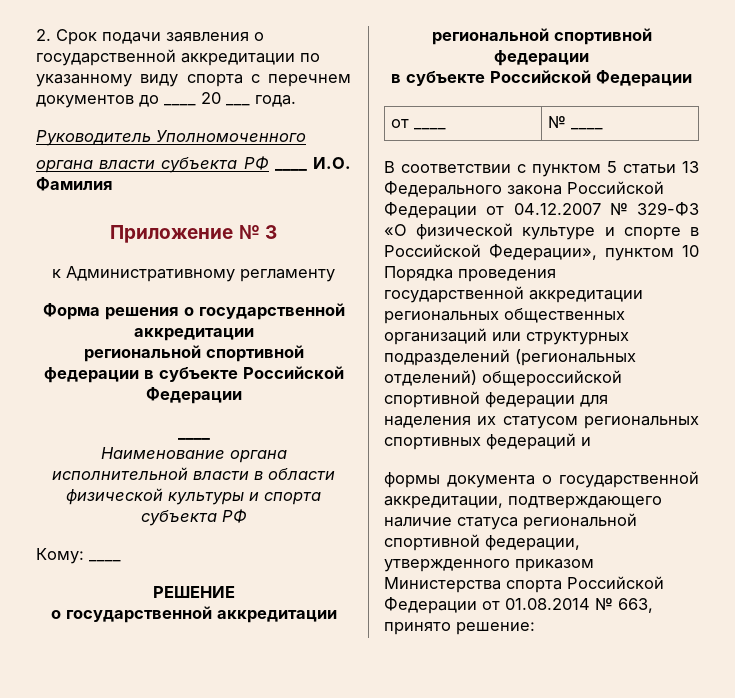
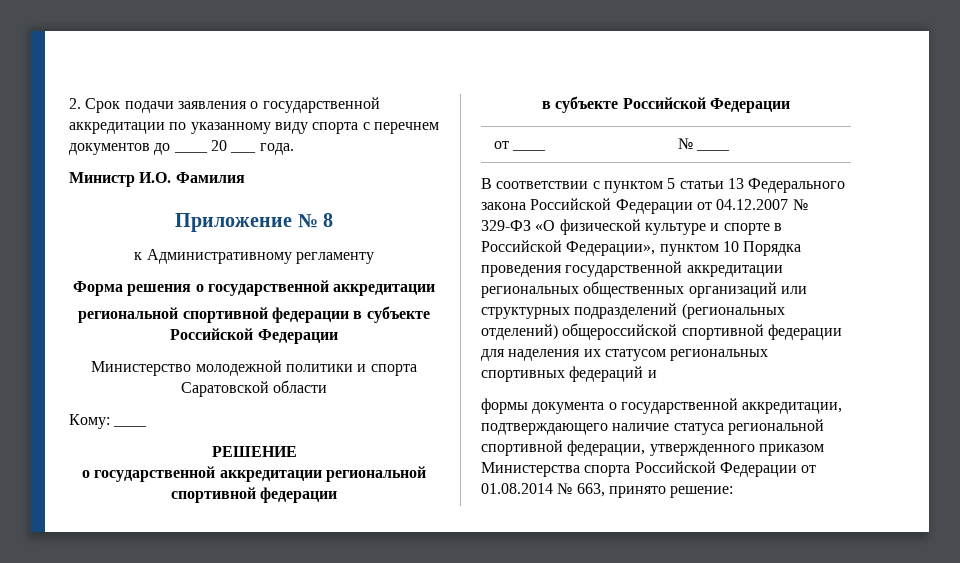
[36,130,306,146] [36,156,307,173] Руководитель Уполномоченного // органа власти субъекта РФ ____ -> [69,172,135,187] Министр
[264,225,277,239] 3 -> [322,213,333,227] 8
[177,438,210,440] [100,447,287,463] [52,467,335,480] [66,488,321,505] [140,509,247,526] ____ // Наименование органа исполнительной власти в области физической культуры и спорта субъекта РФ -> [91,360,417,376] [180,380,328,397] Министерство молодежной политики и спорта Саратовской области

